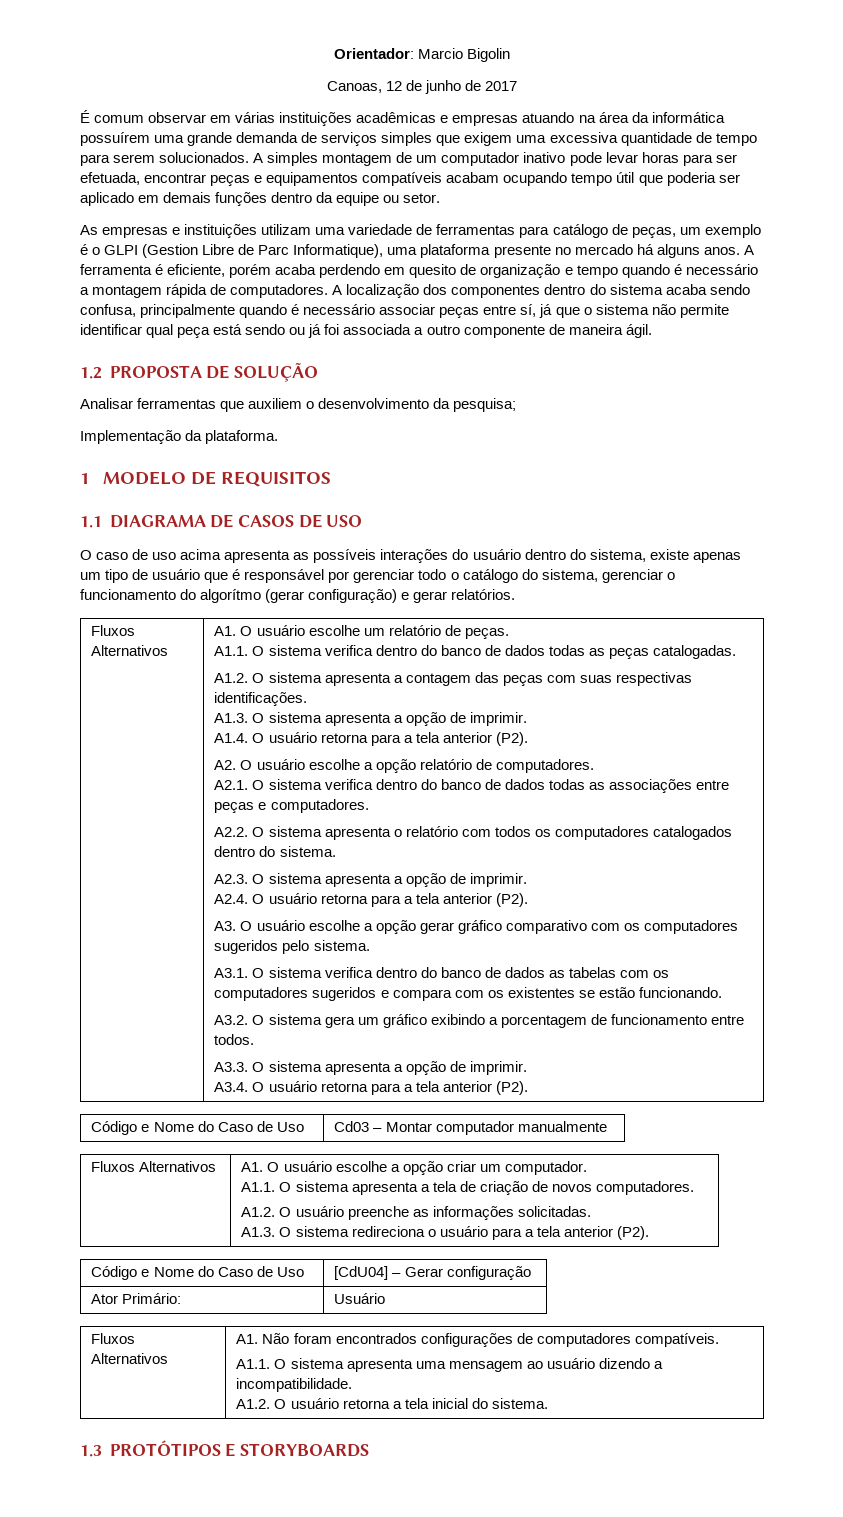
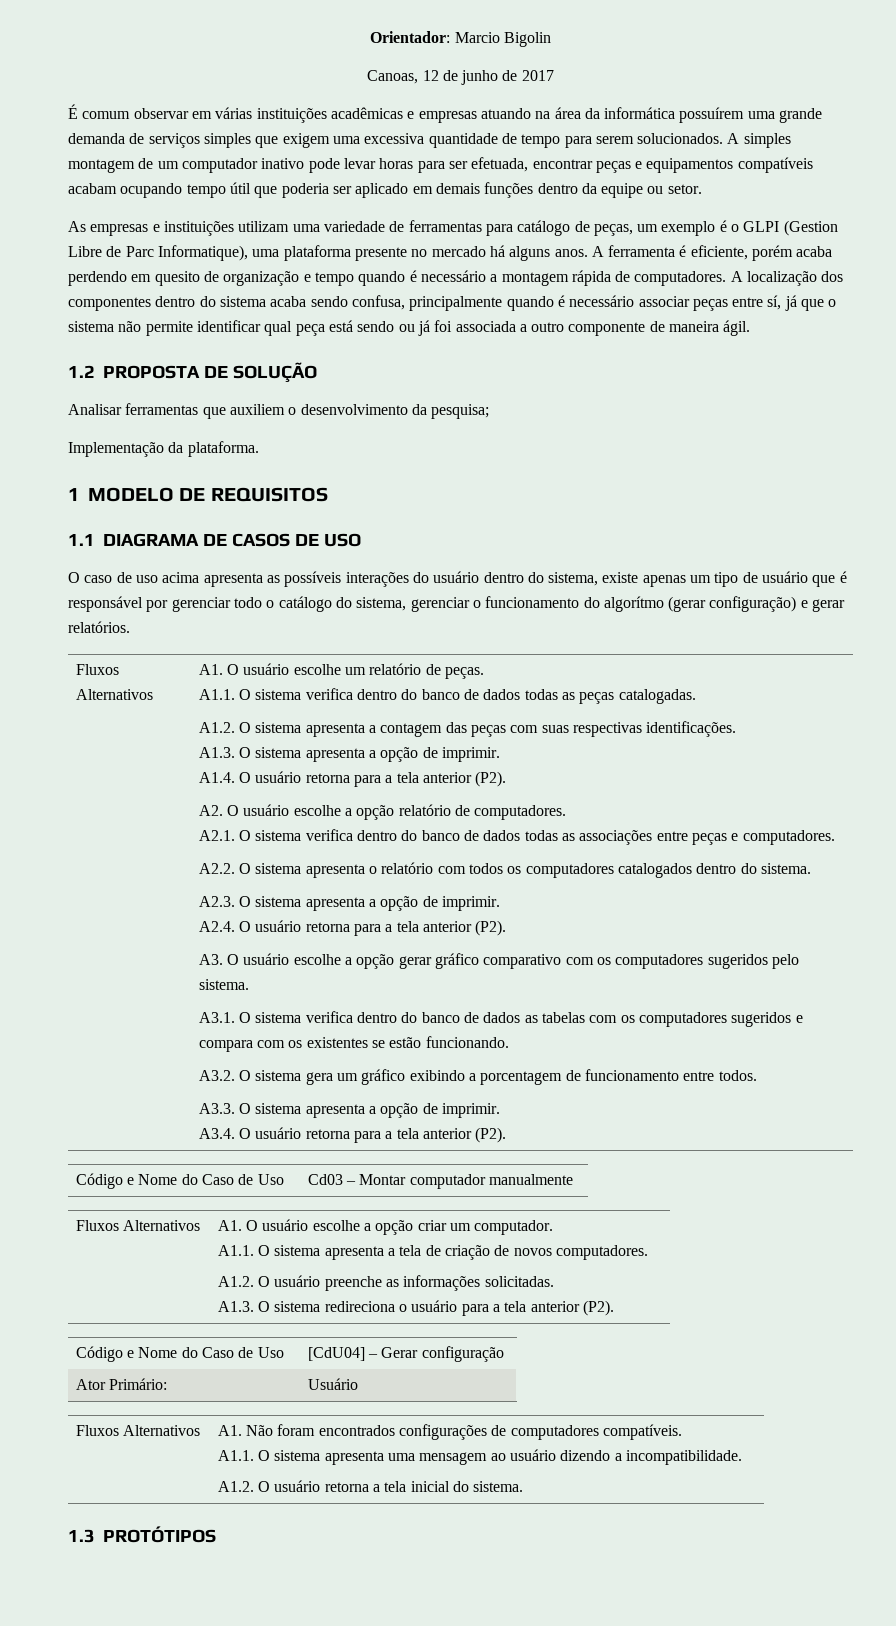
[225,1443,369,1457] E STORYBOARDS -> (216, 1534) none

